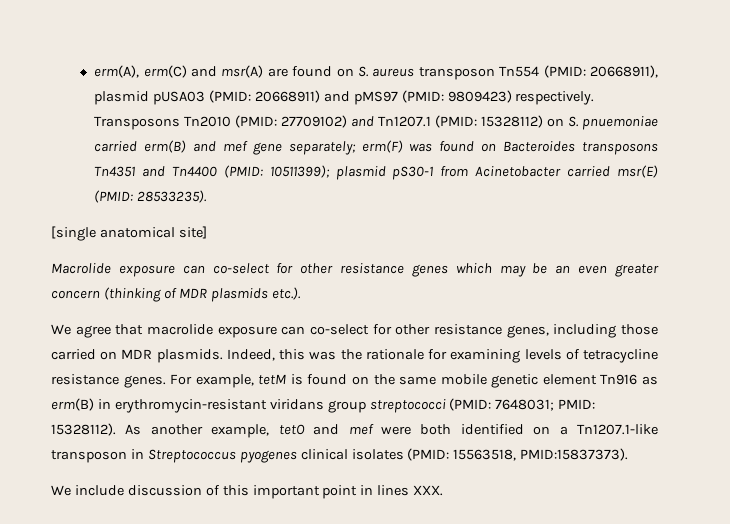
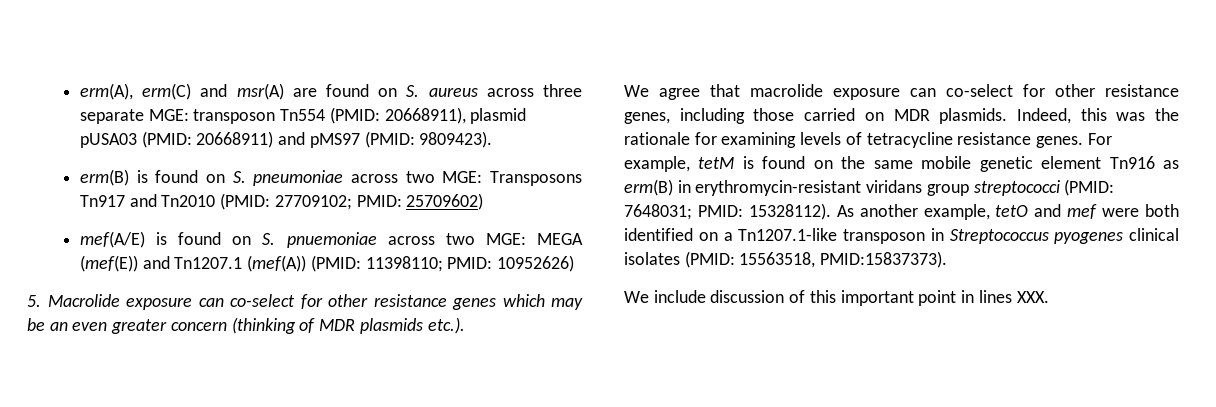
(415, 72) none -> [486,84,582,97] [79,109,189,124] across three separate MGE:
[447,90,595,105] [94,115,659,130] [94,140,658,155] [94,165,658,180] [94,190,208,203] [51,226,207,241] 9809423) respectively. Transposons Tn2010 (PMID: 27709102) and Tn1207.1 (PMID: 15328112) on S. pnuemoniae carried erm(B) and mef gene separately; erm(F) was found on Bacteroides transposons Tn4351 and Tn4400 (PMID: 10511399); plasmid pS30-1 from Acinetobacter carried msr(E) (PMID: 28533235). // [single anatomical site] // -> [419,131,493,148] [79,169,582,186] [79,193,484,210] [79,231,583,248] [79,255,575,272] [27,295,41,307] 9809423). // erm(B) is found on S. pneumoniae across two MGE: Transposons Tn917 and Tn2010 (PMID: 27709102; PMID: 25709602) // mef(A/E) is found on S. pnuemoniae across two MGE: MEGA (mef(E)) and Tn1207.1 (mef(A)) (PMID: 11398110; PMID: 10952626) // 5.

